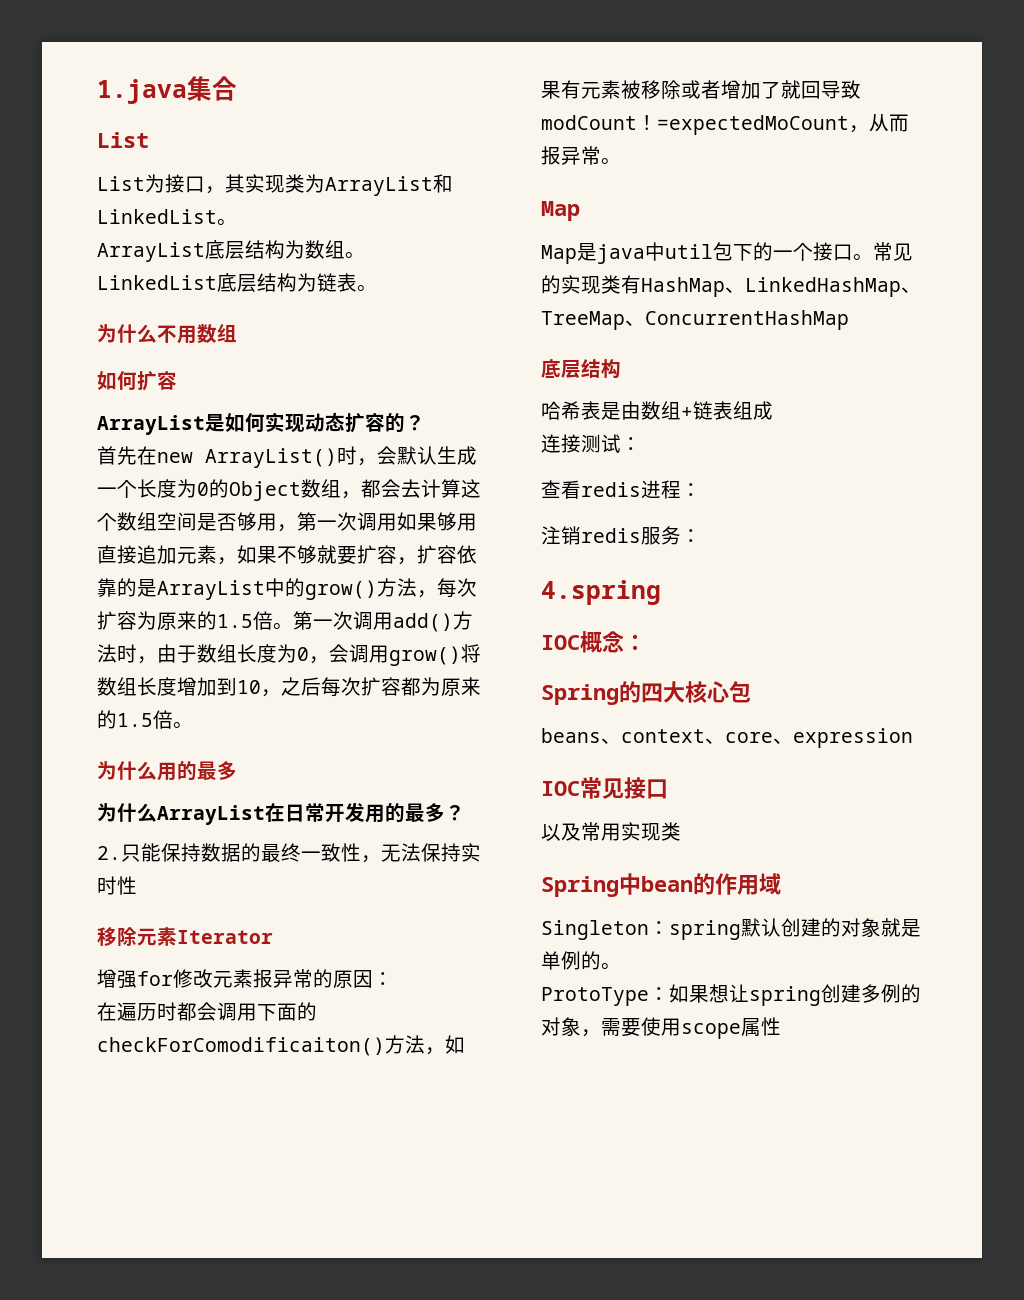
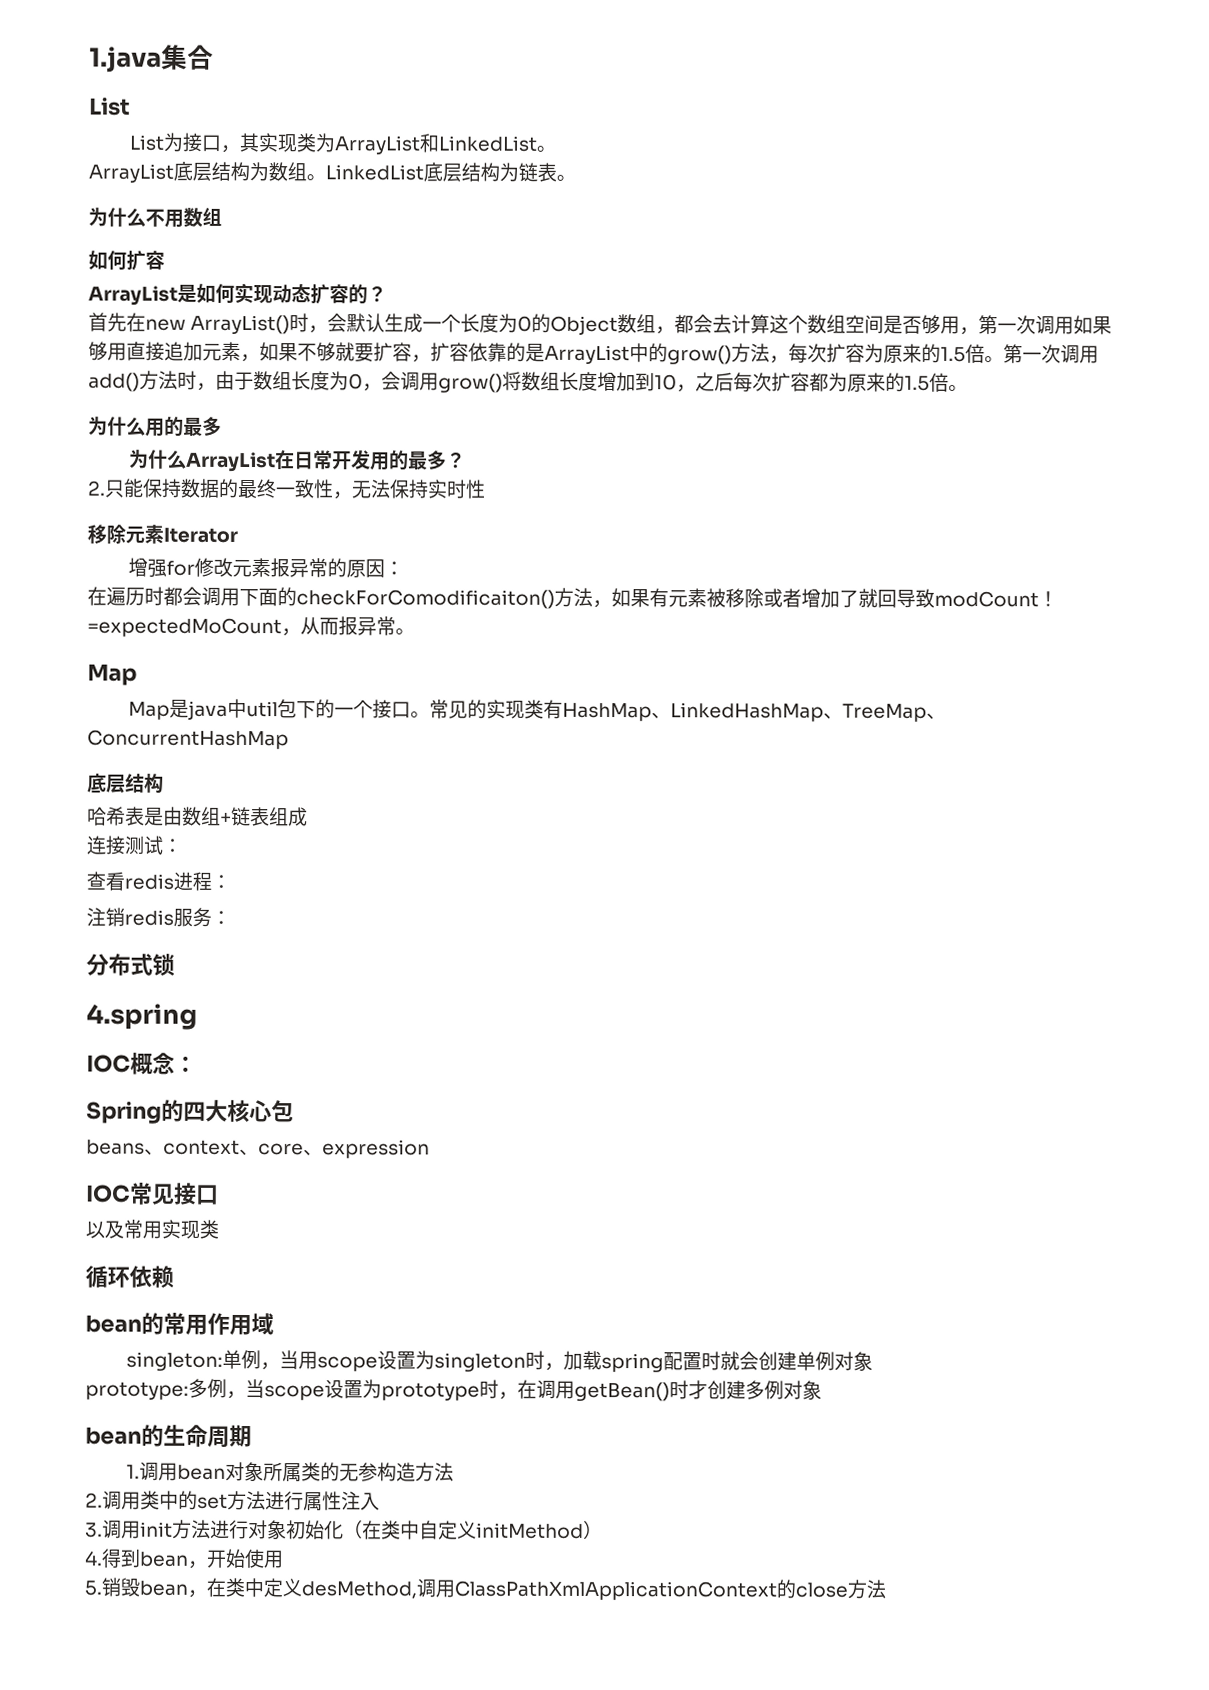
(701, 536) none -> [86,953,175,976] // 分布式锁
[541,873,781,897] [541,918,921,940] [541,951,621,970] [541,984,821,1006] Spring中bean的作用域 // Singleton：spring默认创建的对象就是单例的。 // ProtoType：如果想让spring -> [85,1265,174,1288] [85,1312,274,1336] [125,1349,873,1373] [85,1378,708,1402] 循环依赖 // bean的常用作用域 // singleton:单例，当用scope设置为singleton时，加载spring配置时就会创建单例对象 // prototype:多例，当scope设置为prototype时，在调用getBean()时才
[901,984,921,1003] [541,1017,781,1039] 的对象，需要使用scope属性 -> [783,1380,822,1400] [85,1424,252,1448] [125,1461,454,1483] [85,1490,380,1512] [85,1519,603,1540] [84,1548,284,1569] [84,1577,886,1601] 对象 // bean的生命周期 // 1.调用bean对象所属类的无参构造方法 // 2.调用类中的set方法进行属性注入 // 3.调用init方法进行对象初始化（在类中自定义initMethod） // 4.得到bean，开始使用 // 5.销毁bean，在类中定义desMethod,调用ClassPathXmlApplicationContext的close方法

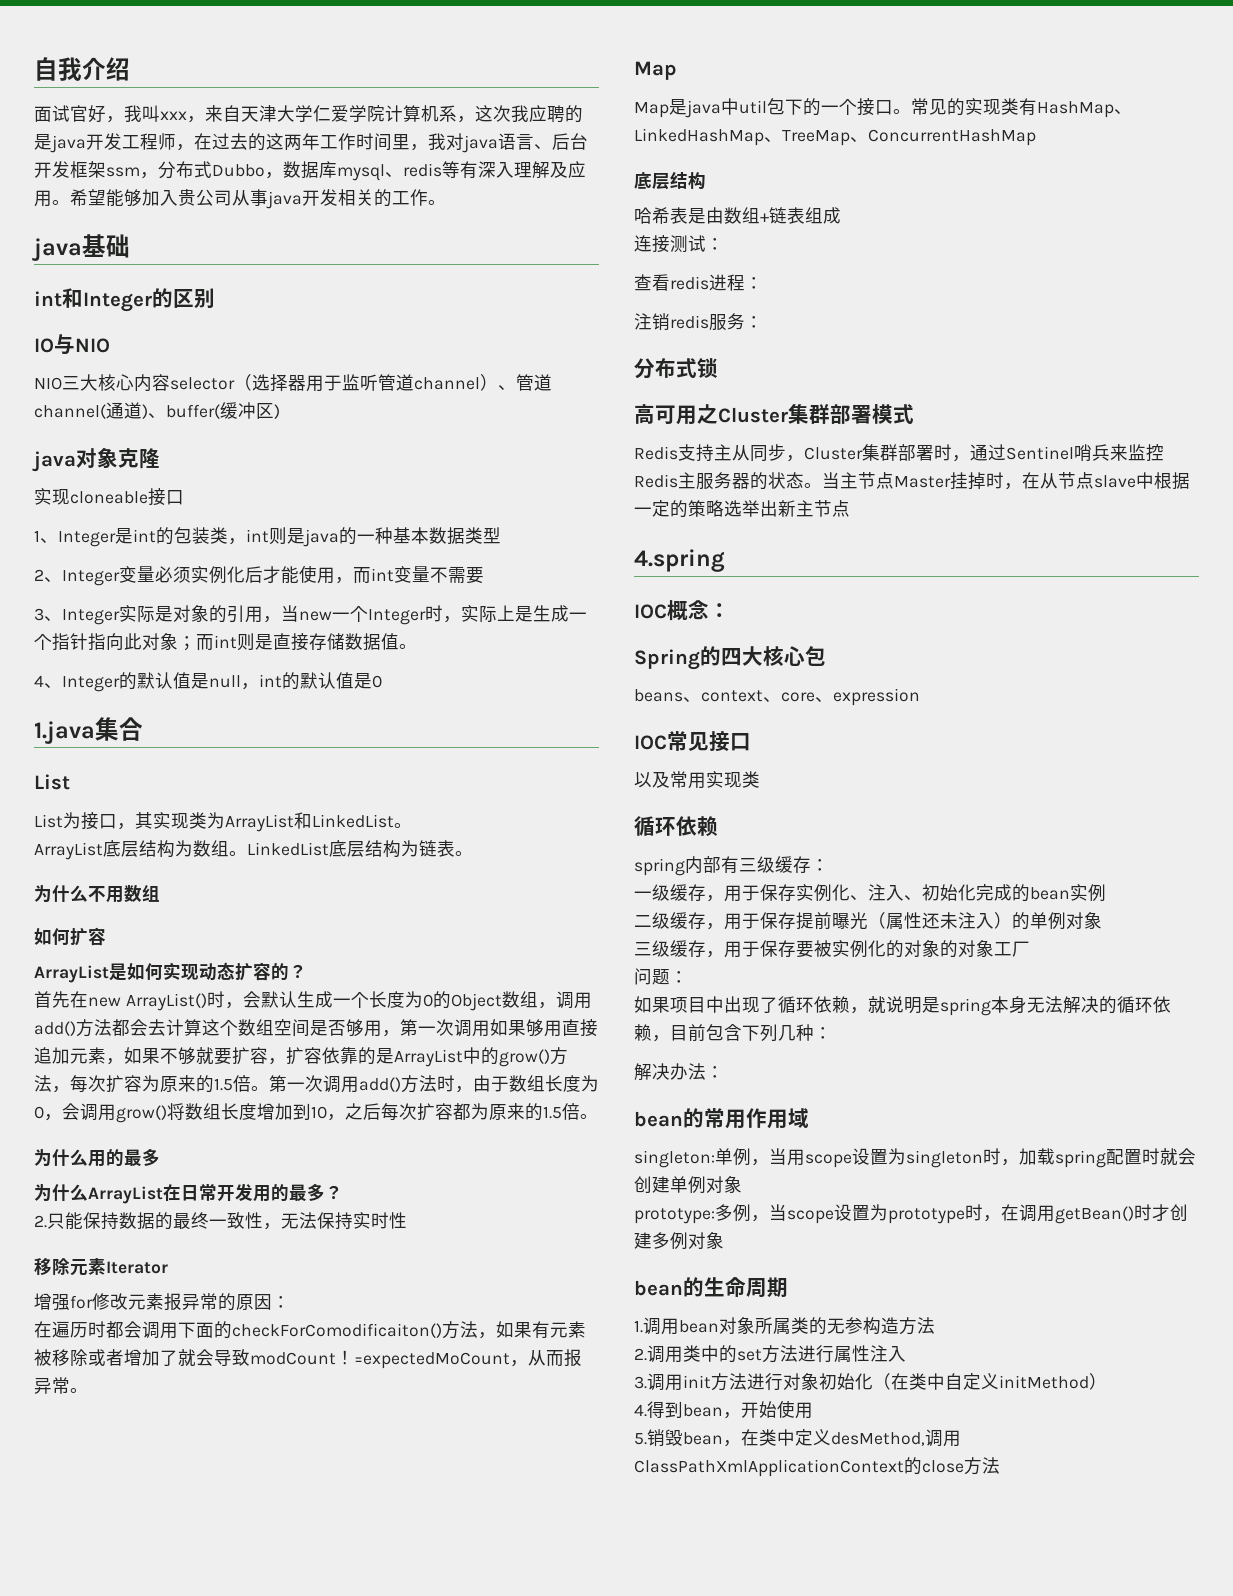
(89, 59) none -> [34,57,130,81] [34,105,583,123] [34,133,588,153] [34,161,586,181] [34,189,446,209] [32,234,130,261] [34,288,215,312] [34,334,110,355] [34,374,552,392] [34,402,280,419] [32,447,160,472] [34,488,184,506] [34,527,501,547] [34,565,484,586] [34,605,587,625] [34,633,417,651] [34,672,382,692] 自我介绍 // 面试官好，我叫xxx，来自天津大学仁爱学院计算机系，这次我应聘的是java开发工程师，在过去的这两年工作时间里，我对java语言、后台开发框架ssm，分布式Dubbo，数据库mysql、redis等有深入理解及应用。希望能够加入贵公司从事java开发相关的工作。 // java基础 // int和Integer的区别 // IO与NIO // NIO三大核心内容selector（选择器用于监听管道channel）、管道channel(通道)、buffer(缓冲区) // java对象克隆 // 实现cloneable接口 // 1、Integer是int的包装类，int则是java的一种基本数据类型 // 2、Integer变量必须实例化后才能使用，而int变量不需要 // 3、Integer实际是对象的引用，当new一个Integer时，实际上是生成一个指针指向此对象；而int则是直接存储数据值。 // 4、Integer的默认值是null，int的默认值是0 //
(676, 330) none -> [555,991,592,1009] [34,1019,112,1037] 调用add()方法
[877,589,897,608] 回 -> [196,1349,214,1366] 会
(175, 964) none -> [634,404,914,425] [634,444,1164,462] [634,472,1190,490] [634,500,850,518] // 高可用之Cluster集群部署模式 // Redis支持主从同步，Cluster集群部署时，通过Sentinel哨兵来监控Redis主服务器的状态。当主节点Master挂掉时，在从节点slave中根据一定的策略选举出新主节点
(174, 1276) none -> [634,856,829,876] [634,884,1106,902] [634,912,1102,930] [634,940,1030,958] [634,968,688,985] [634,996,1171,1016] [634,1024,832,1042] [634,1063,724,1081] // spring内部有三级缓存： // 一级缓存，用于保存实例化、注入、初始化完成的bean实例 // 二级缓存，用于保存提前曝光（属性还未注入）的单例对象 // 三级缓存，用于保存要被实例化的对象的对象工厂 // 问题： // 如果项目中出现了循环依赖，就说明是spring本身无法解决的循环依赖，目前包含下列几种： // 解决办法：

